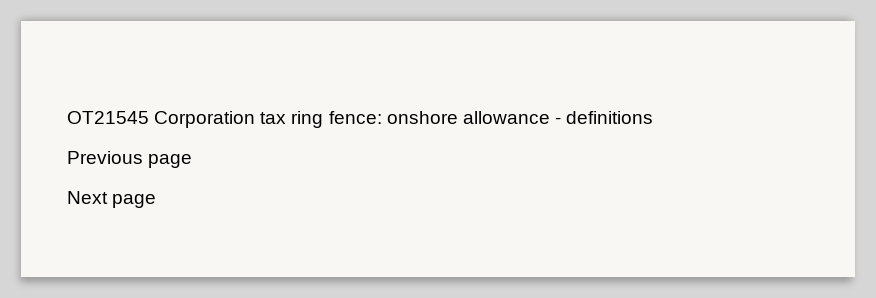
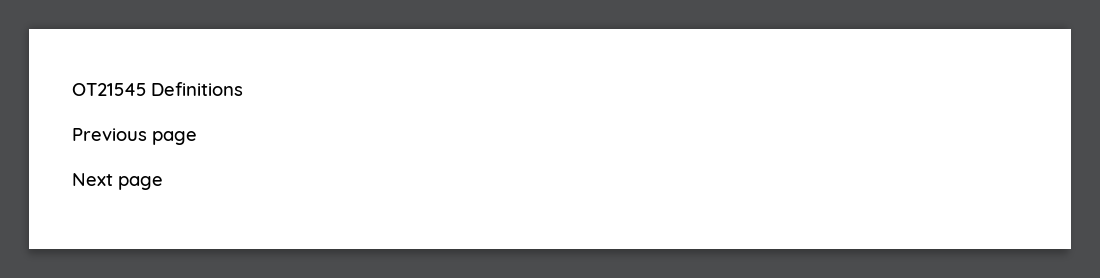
[154,111,654,128] Corporation tax ring fence: onshore allowance - definitions -> [151,82,243,96] Definitions

